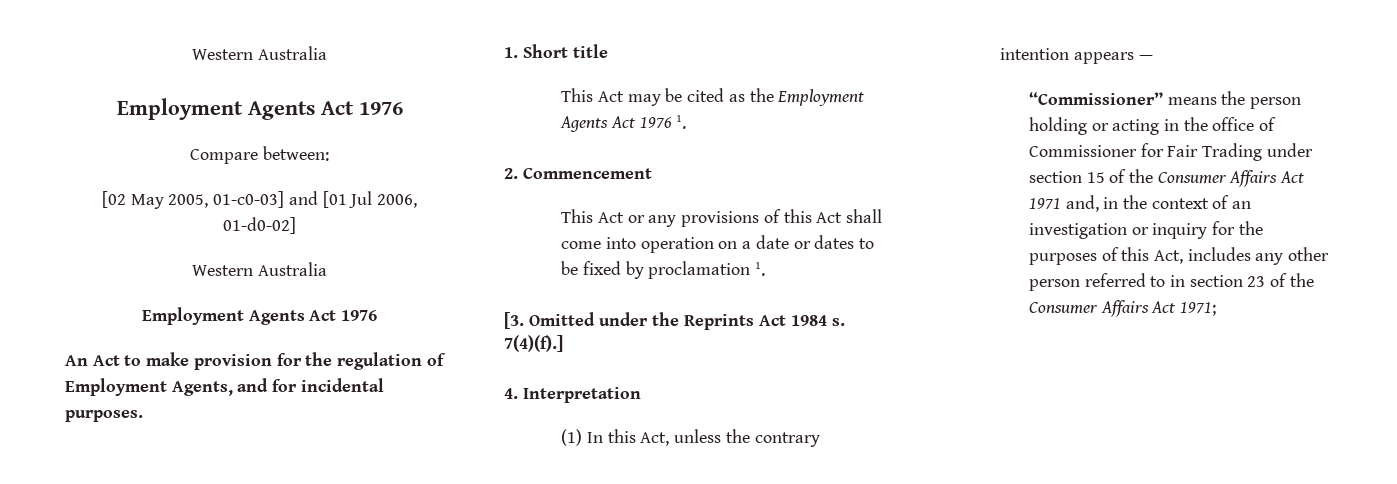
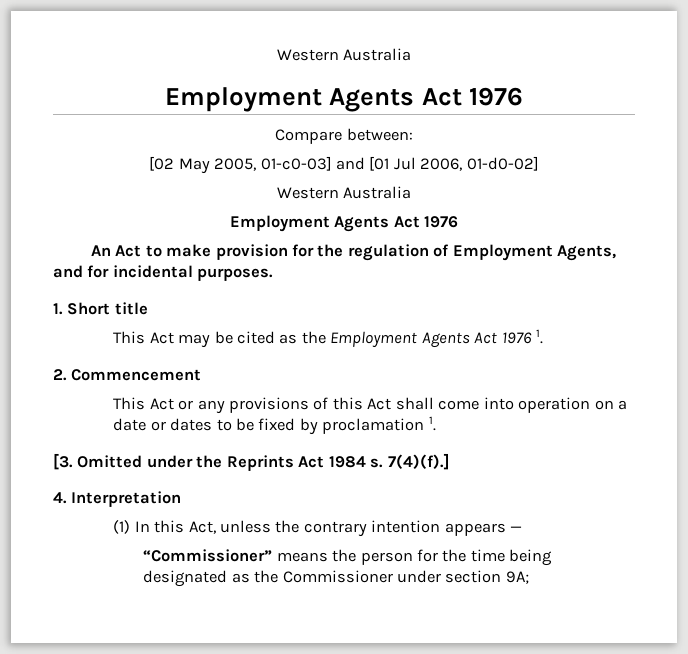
[1028,117,1277,135] [1028,143,1313,161] [1028,169,1305,187] [1028,195,1252,212] [1028,221,1263,239] [1028,247,1330,265] [1028,273,1314,291] [1028,300,1216,317] holding or acting in the office of Commissioner for Fair Trading under section 15 of the Consumer Affairs Act 1971 and, in the context of an investigation or inquiry for the purposes of this Act, includes any other person referred to in section 23 of the Consumer Affairs Act 1971; -> [417,549,553,566] [143,570,529,587] for the time being designated as the Commissioner under section 9A;

